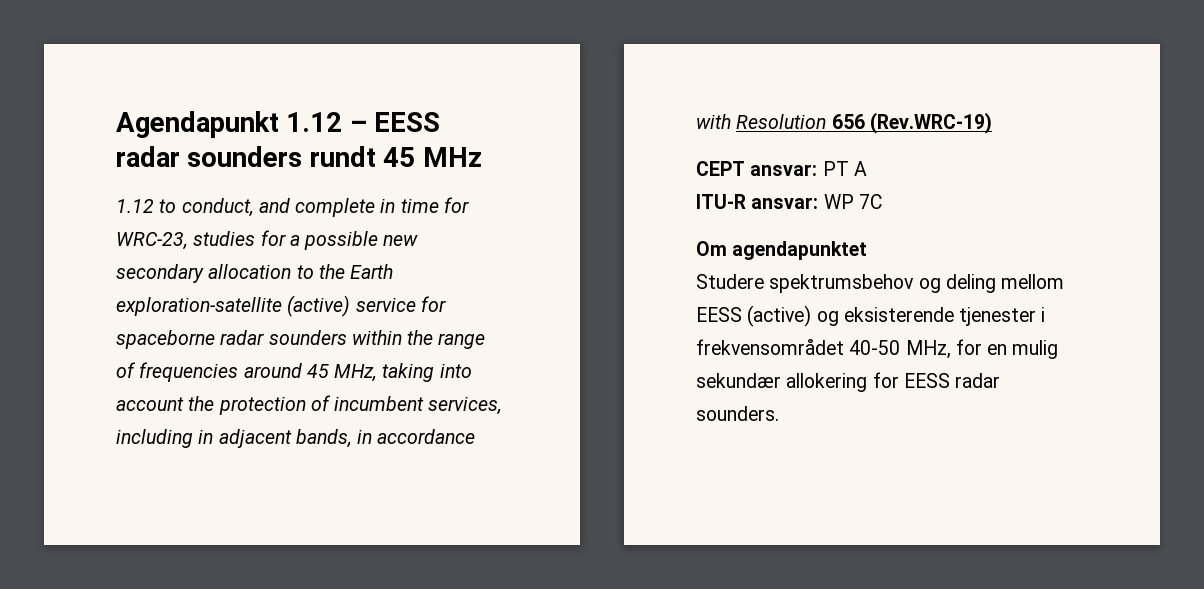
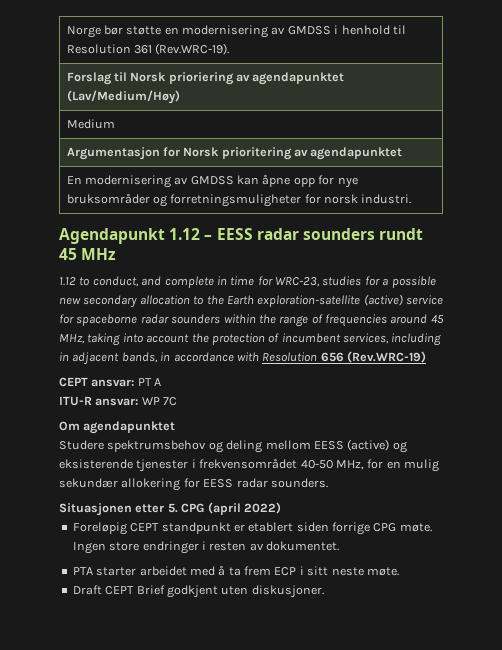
(116, 124) none -> [66,25,406,38] [66,43,230,55] [66,72,345,85] [66,90,180,104] [66,119,115,129] [66,147,403,160] [66,174,358,188] [66,193,412,207] Norge bør støtte en modernisering av GMDSS i henhold til Resolution 361 (Rev.WRC-19). // Forslag til Norsk prioriering av agendapunktet (Lav/Medium/Høy) // Medium // Argumentasjon for Norsk prioritering av agendapunktet // En modernisering av GMDSS kan åpne opp for nye bruksområder og forretningsmuligheter for norsk industri. //
(779, 413) none -> [59,502,281,516] [72,522,432,535] [72,541,339,554] [72,565,399,576] [72,585,324,598] // Situasjonen etter 5. CPG (april 2022) // Foreløpig CEPT standpunkt er etablert siden forrige CPG møte. Ingen store endringer i resten av dokumentet. // PTA starter arbeidet med å ta frem ECP i sitt neste møte. // Draft CEPT Brief godkjent uten diskusjoner.

